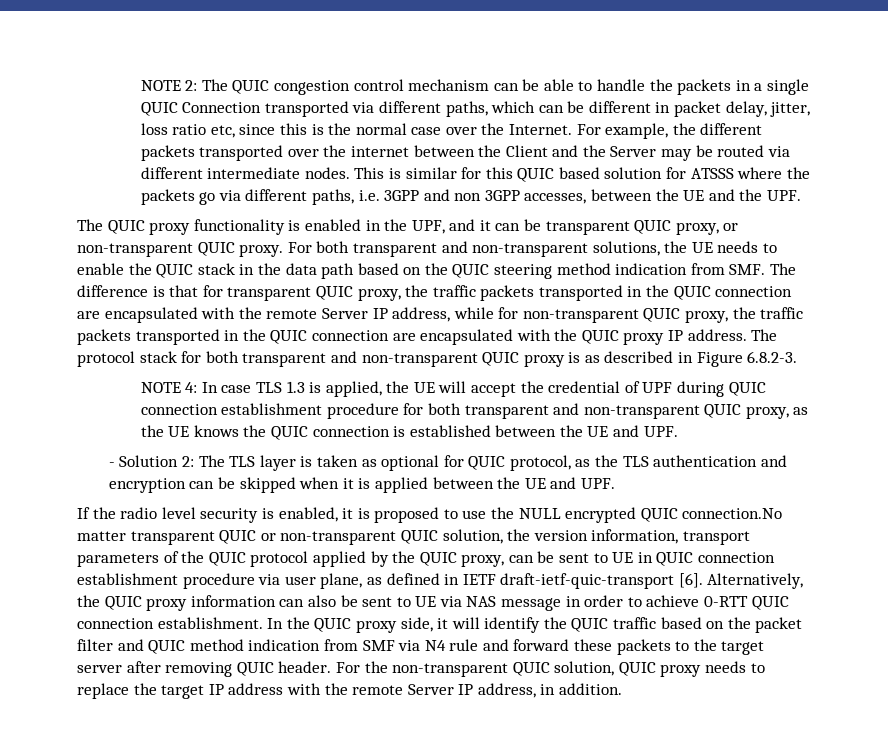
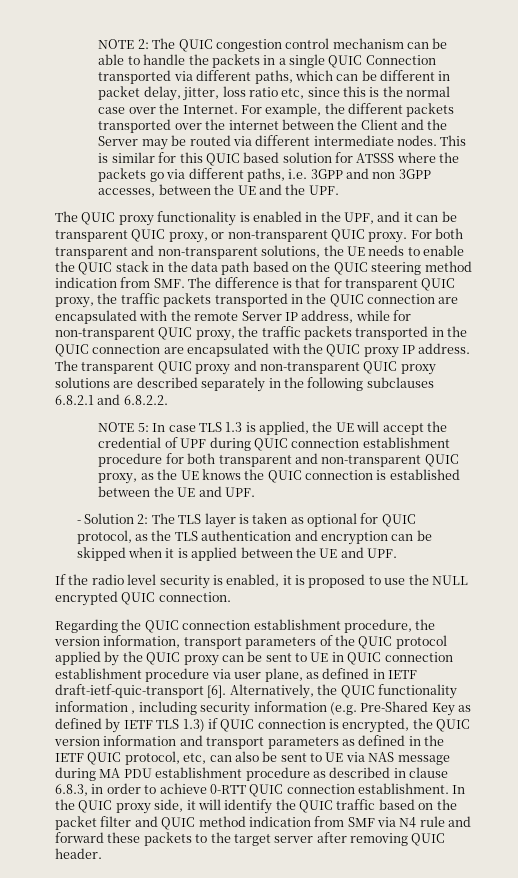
[77,351,798,367] [140,382,198,393] protocol stack for both transparent and non-transparent QUIC proxy is as described in Figure 6.8.2-3. // NOTE 4: -> [81,360,436,375] [55,377,434,392] [55,394,168,405] [98,422,149,432] transparent QUIC proxy and non-transparent QUIC proxy solutions are described separately in the following subclauses 6.8.2.1 and 6.8.2.2. // NOTE 5:
[682,508,783,519] [77,529,503,545] connection.No matter transparent QUIC or non-transparent QUIC solution, -> [158,592,231,602] [55,619,412,633] connection. // Regarding the QUIC connection establishment procedure,
[461,554,505,567] proxy, -> [183,655,219,666] proxy
[146,595,276,611] proxy information -> [377,684,457,699] [55,701,471,716] [55,718,471,733] [54,735,444,749] [55,751,207,765] functionality information , including security information (e.g. Pre-Shared Key as defined by IETF TLS 1.3) if QUIC connection is encrypted, the QUIC version information and transport parameters as defined in the IETF QUIC protocol, etc,
(562, 604) none -> [55,767,448,781] [55,784,88,796] during MA PDU establishment procedure as described in clause 6.8.3,
[335,661,765,677] [77,683,623,699] For the non-transparent QUIC solution, QUIC proxy needs to replace the target IP address with the remote Server IP address, in addition. -> (102, 853) none

